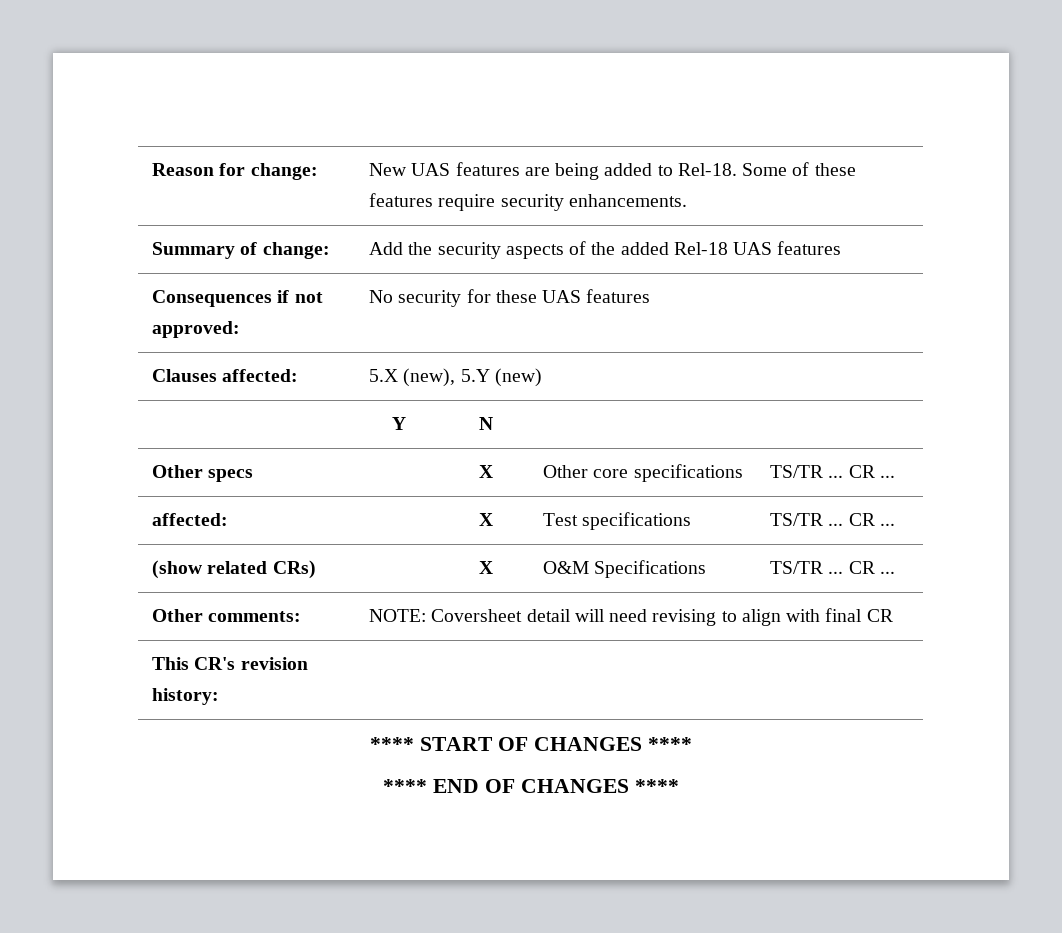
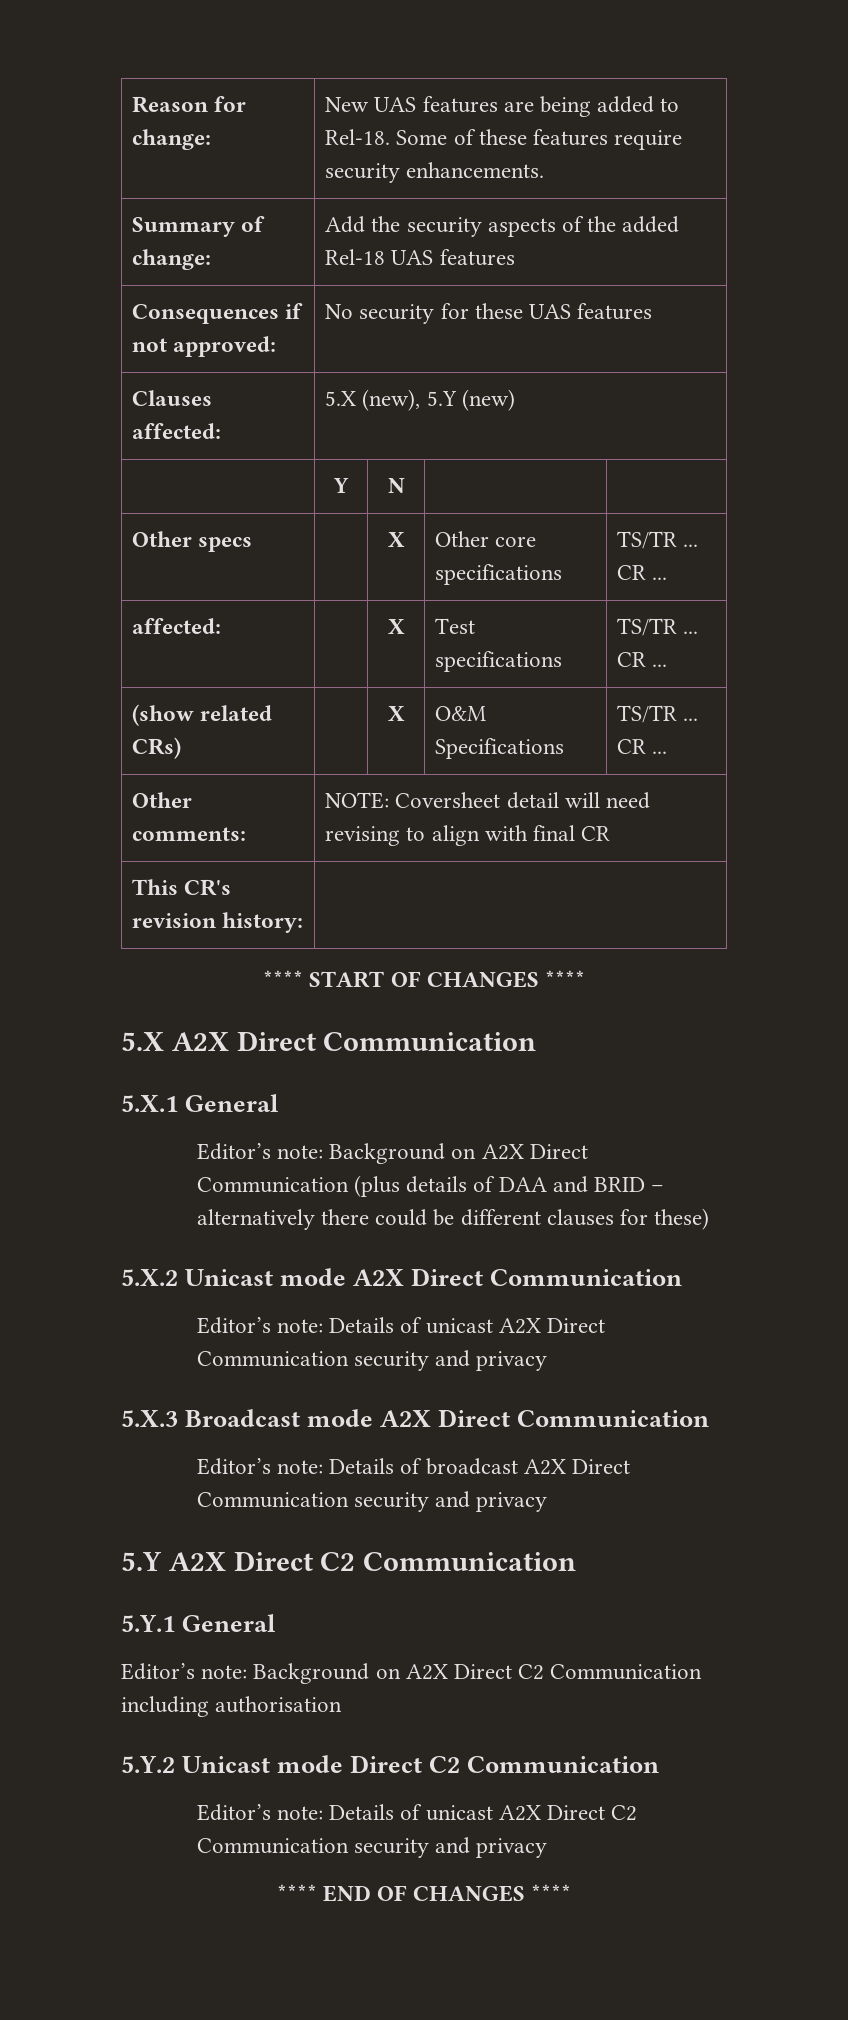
(692, 744) none -> [121,1031,537,1051] [121,1094,280,1112] [196,1143,588,1164] [196,1175,665,1197] [196,1208,710,1230] [121,1268,683,1286] [196,1317,606,1334] [196,1350,548,1371] [121,1409,710,1427] [196,1458,631,1475] [196,1491,548,1512] [121,1551,577,1571] [121,1614,277,1632] [121,1663,703,1684] [121,1696,343,1717] [121,1755,660,1773] [196,1804,638,1821] [196,1837,548,1858] // 5.X A2X Direct Communication // 5.X.1 General // Editor’s note: Background on A2X Direct Communication (plus details of DAA and BRID – alternatively there could be different clauses for these) // 5.X.2 Unicast mode A2X Direct Communication // Editor’s note: Details of unicast A2X Direct Communication security and privacy // 5.X.3 Broadcast mode A2X Direct Communication // Editor’s note: Details of broadcast A2X Direct Communication security and privacy // 5.Y A2X Direct C2 Communication // 5.Y.1 General // Editor’s note: Background on A2X Direct C2 Communication including authorisation // 5.Y.2 Unicast mode Direct C2 Communication // Editor’s note: Details of unicast A2X Direct C2 Communication security and privacy

